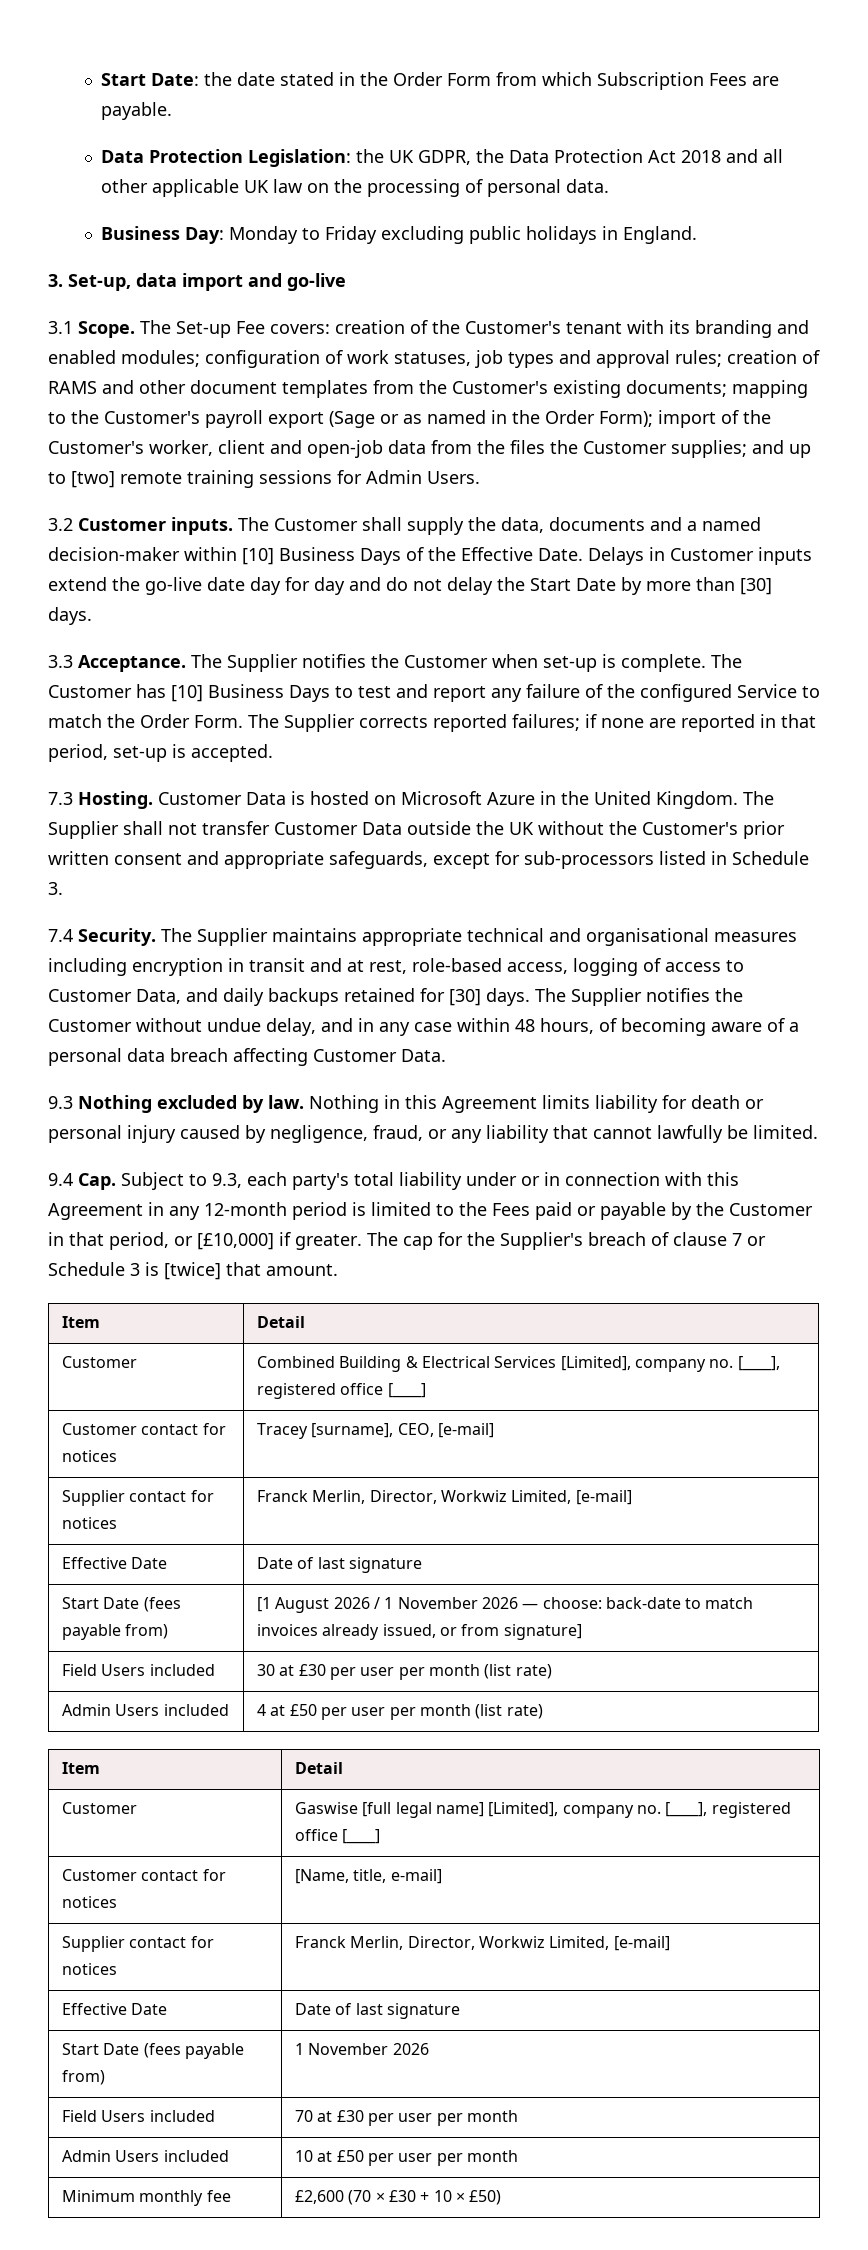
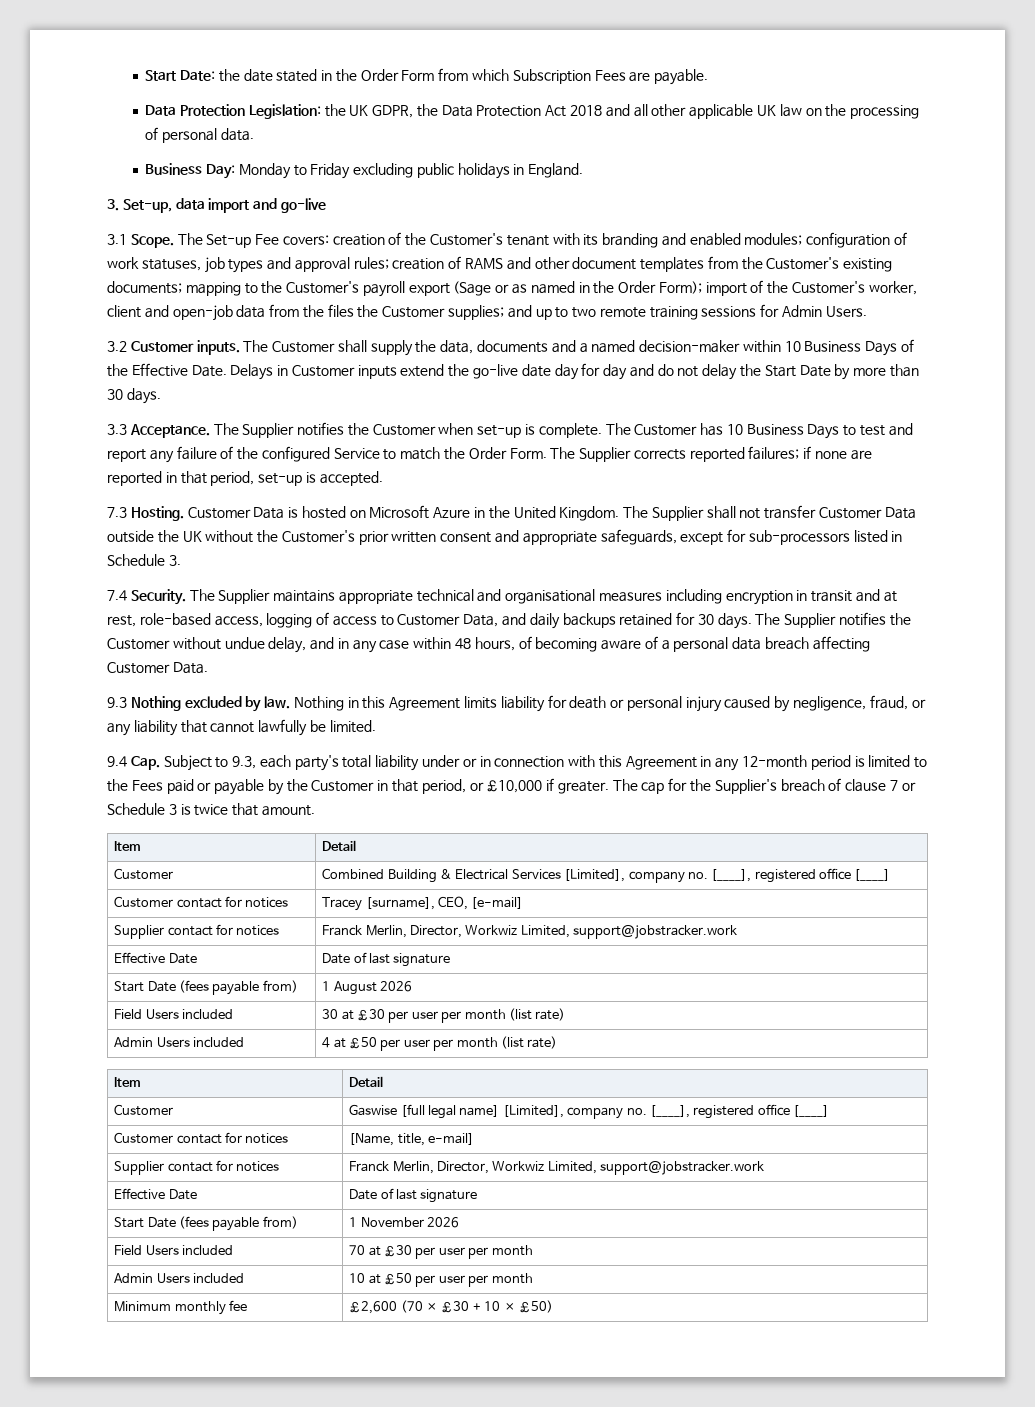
[71,471,115,488] [two] -> [572,307,597,318] two
[242,548,274,565] [10] -> [784,341,801,352] 10
[740,578,772,595] [30] -> [107,389,123,400] 30
[171,685,203,702] [10] -> [726,424,743,435] 10
[449,989,481,1006] [30] -> [697,614,714,625] 30
[197,1233,274,1250] [£10,000] -> [486,780,543,793] £10,000
[164,1262,221,1280] [twice] -> [194,804,229,816] twice
[575,1490,632,1505] [e-mail] -> [573,925,738,939] support@jobstracker.work
[256,1597,271,1612] [1 -> [322,981,331,991] 1
[373,1597,754,1609] [256,1624,582,1640] / 1 November 2026 — choose: back-date to match invoices already issued, or from signature] -> (413, 986) none
[613,1936,670,1951] [e-mail] -> [600,1161,765,1175] support@jobstracker.work

